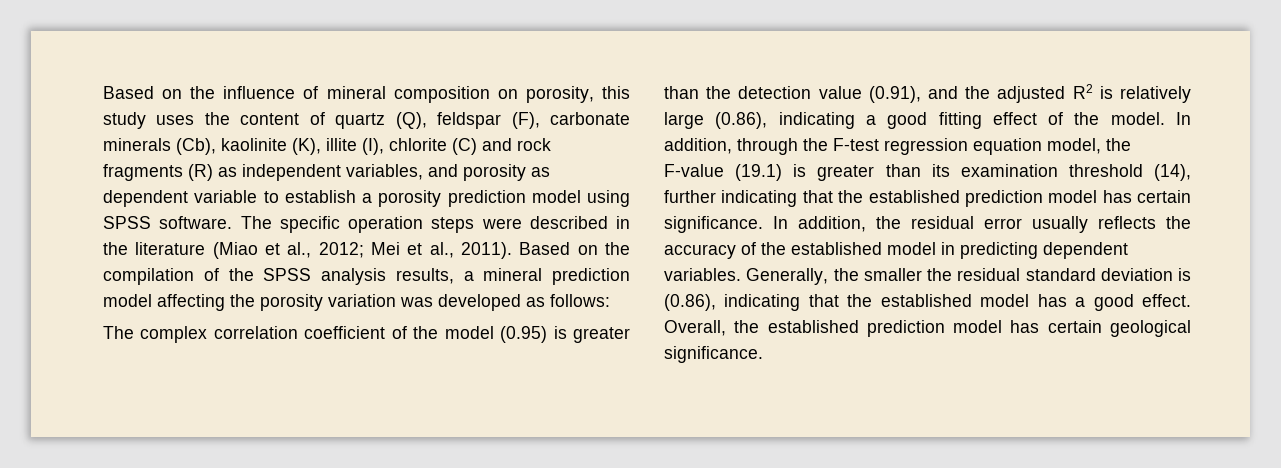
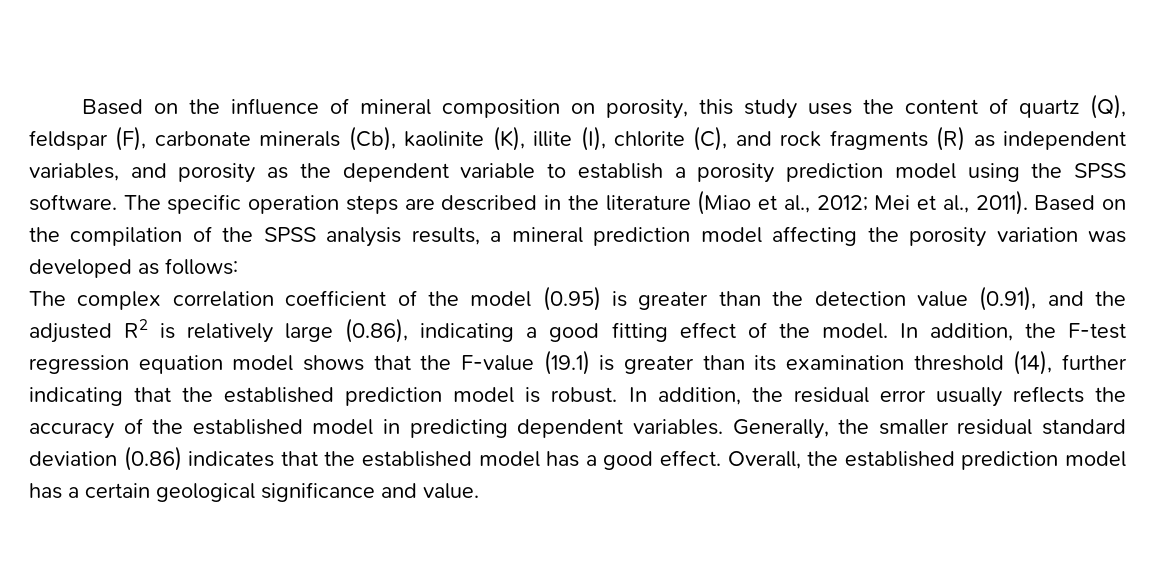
[452,138,477,155] (C) -> [693,126,728,151] (C),
(550, 172) none -> [299,163,331,178] the
(630, 198) none -> [1031,163,1063,178] the
[481,218,522,229] were -> [404,198,435,210] are
[737,138,798,155] through -> (1013, 332) none
[1047,138,1101,154] model, -> [232,355,411,371] model shows that
[1102,190,1191,203] [664,216,763,233] has certain significance. -> [525,387,618,403] is robust.
[927,268,952,281] the -> (949, 427) none
[1178,268,1191,281] [664,294,801,311] is (0.86), indicating -> [123,446,275,471] (0.86) indicates
(1040, 326) none -> [68,487,79,498] a
[664,346,763,363] significance. -> [261,482,479,502] significance and value.

